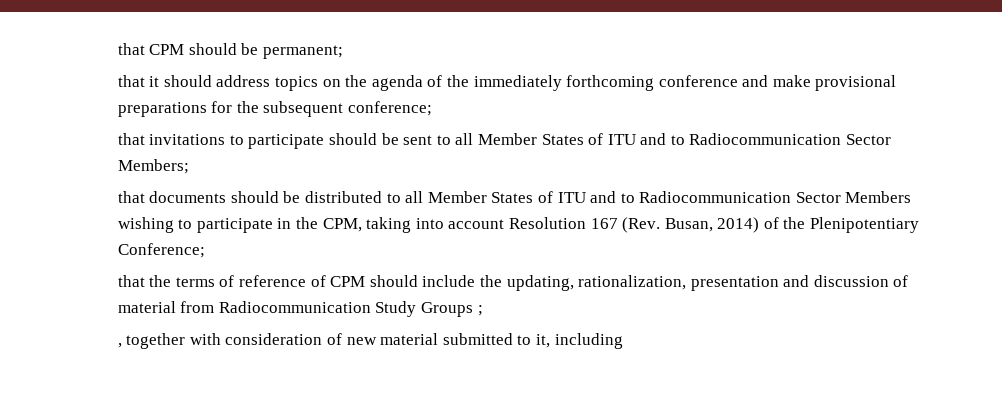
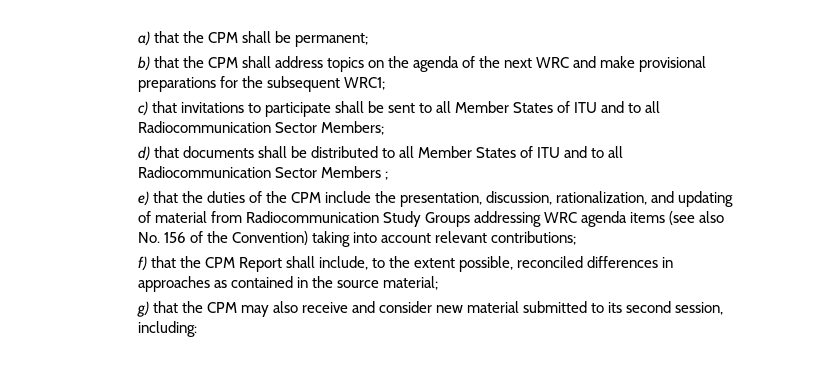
[117,43,343,59] [117,75,212,87] that CPM should be permanent; // that it should -> [137,31,368,47] [137,56,271,71] a) that the CPM shall be permanent; // b) that the CPM shall
[473,75,738,91] immediately forthcoming conference -> [504,57,570,68] next WRC
[347,101,432,116] conference; // -> [343,77,385,90] [137,101,148,116] WRC1; // c)
[328,133,377,145] should -> [334,101,364,113] shall
(685, 140) none -> [645,101,661,113] all
(189, 166) none -> [137,146,150,161] d)
[230,191,279,203] should -> [257,146,287,158] shall
(635, 198) none -> [608,146,624,158] all
[117,217,920,233] [117,243,205,258] [117,275,889,291] wishing to participate in the CPM, taking into account Resolution 167 (Rev. Busan, 2014) of the Plenipotentiary Conference; // that the terms of reference of CPM should include the updating, rationalization, presentation and discussion -> [384,171,388,180] [137,191,734,207] ; // e) that the duties of the CPM include the presentation, discussion, rationalization, and updating
[477,305,483,316] [117,333,623,349] ; // , together with consideration of new material submitted to it, including -> [473,211,725,227] [137,231,577,247] [137,256,674,272] [137,276,438,292] [136,301,724,317] [137,321,197,337] addressing WRC agenda items (see also No. 156 of the Convention) taking into account relevant contributions; // f) that the CPM Report shall include, to the extent possible, reconciled differences in approaches as contained in the source material; // g) that the CPM may also receive and consider new material submitted to its second session, including:

